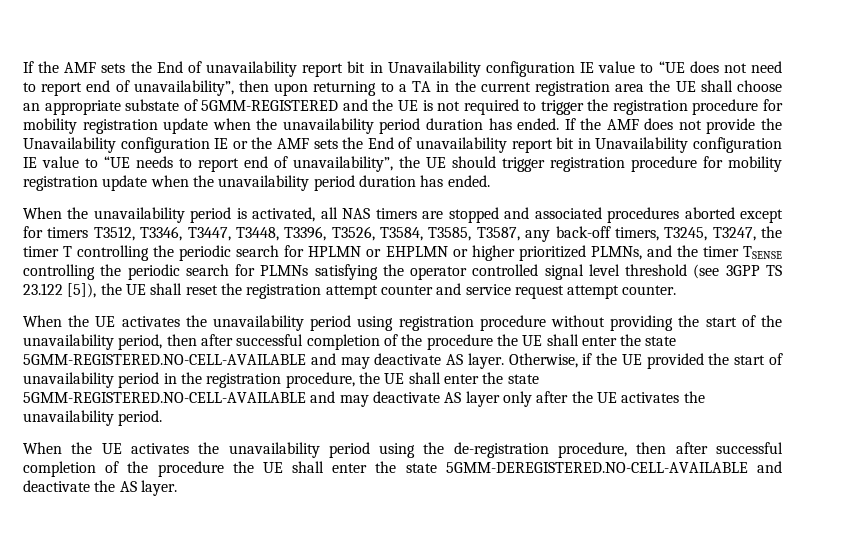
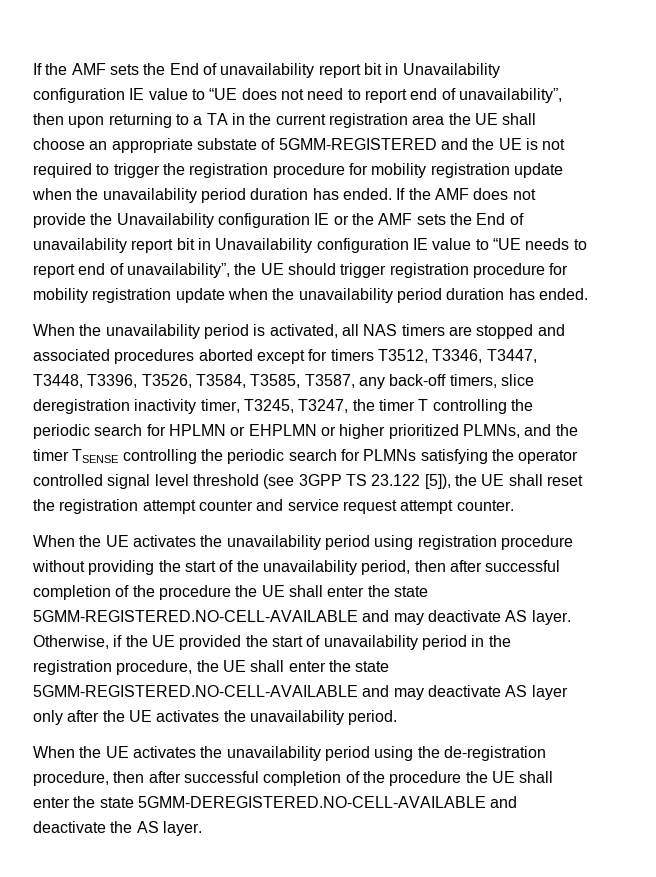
(659, 234) none -> [500,374,534,386] [33,399,240,414] slice deregistration inactivity timer,

